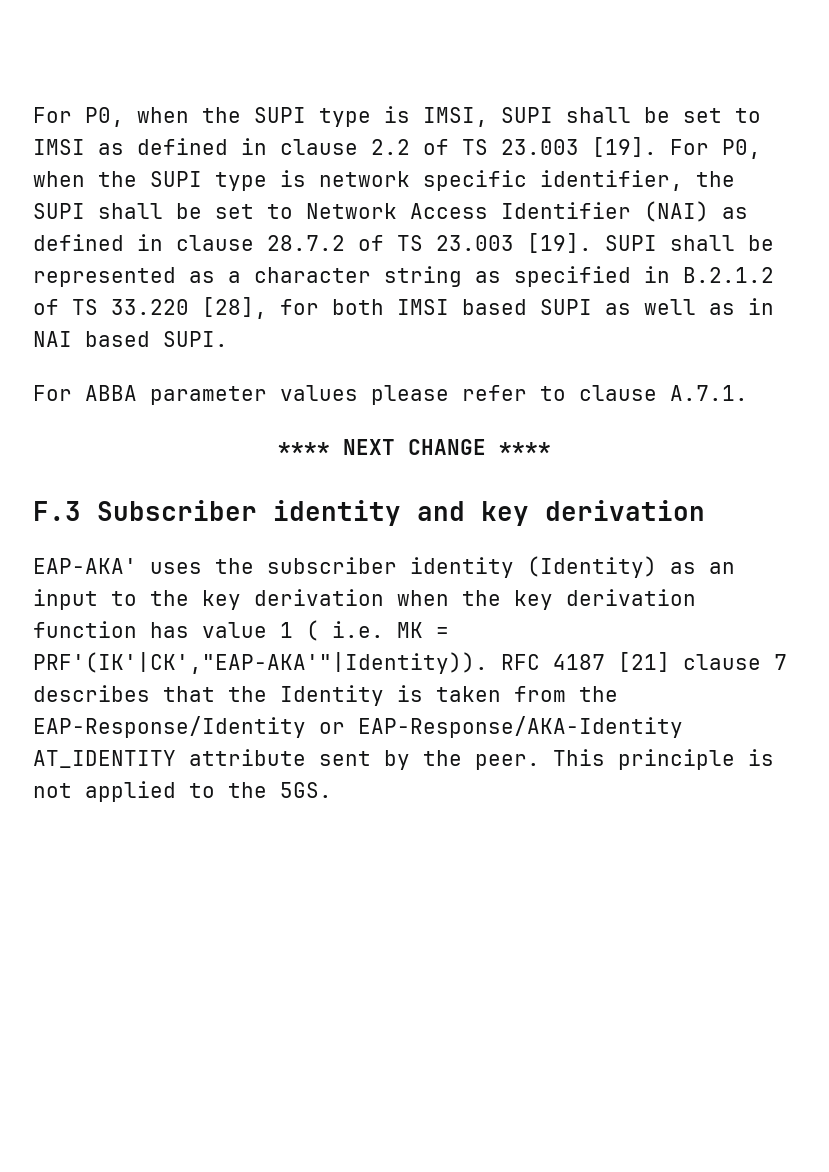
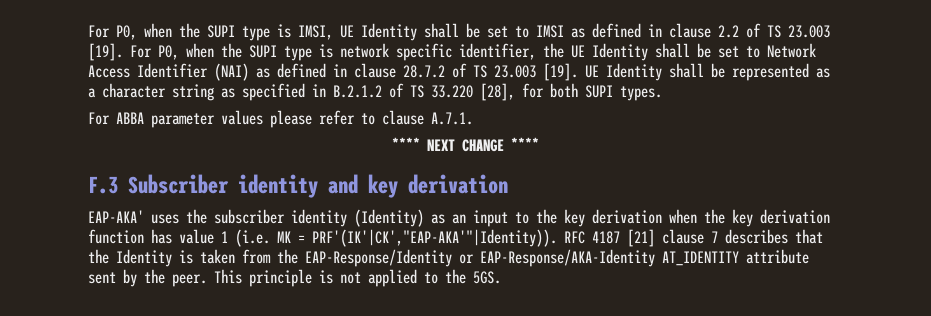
[501,107,553,123] SUPI -> [340,23,417,41] UE Identity
[33,203,85,219] SUPI -> [571,43,648,61] UE Identity
[605,235,657,251] SUPI -> [585,63,662,81] UE Identity
[397,298,774,315] [33,331,228,347] IMSI based SUPI as well as in NAI based SUPI. -> [585,85,662,101] SUPI types.
[306,620,384,641] ( i.e. -> [235,229,270,247] (i.e.

